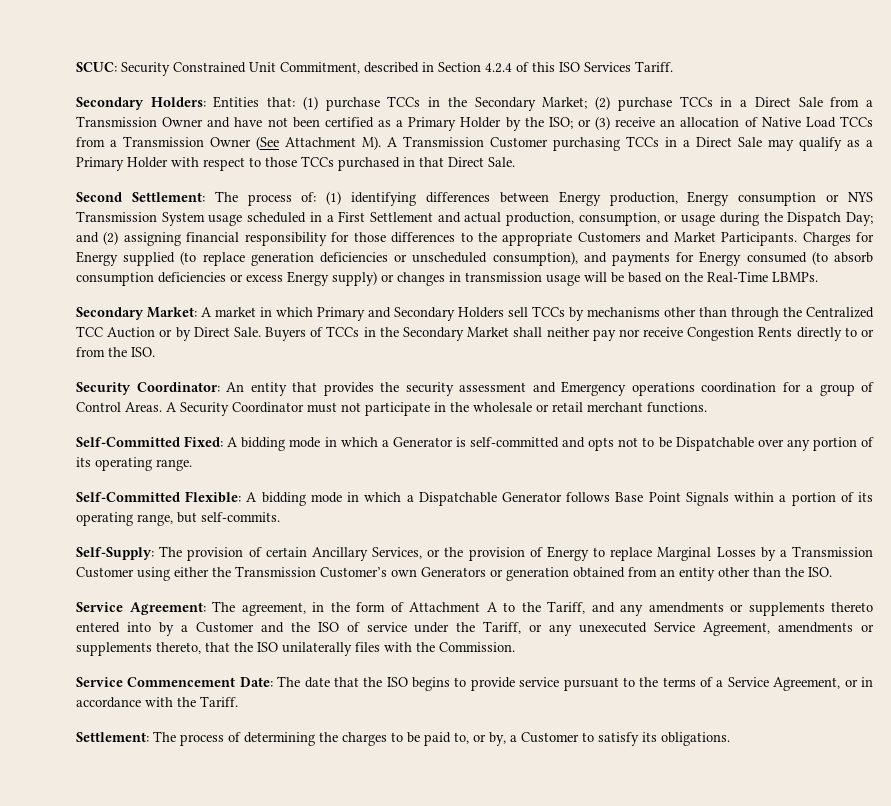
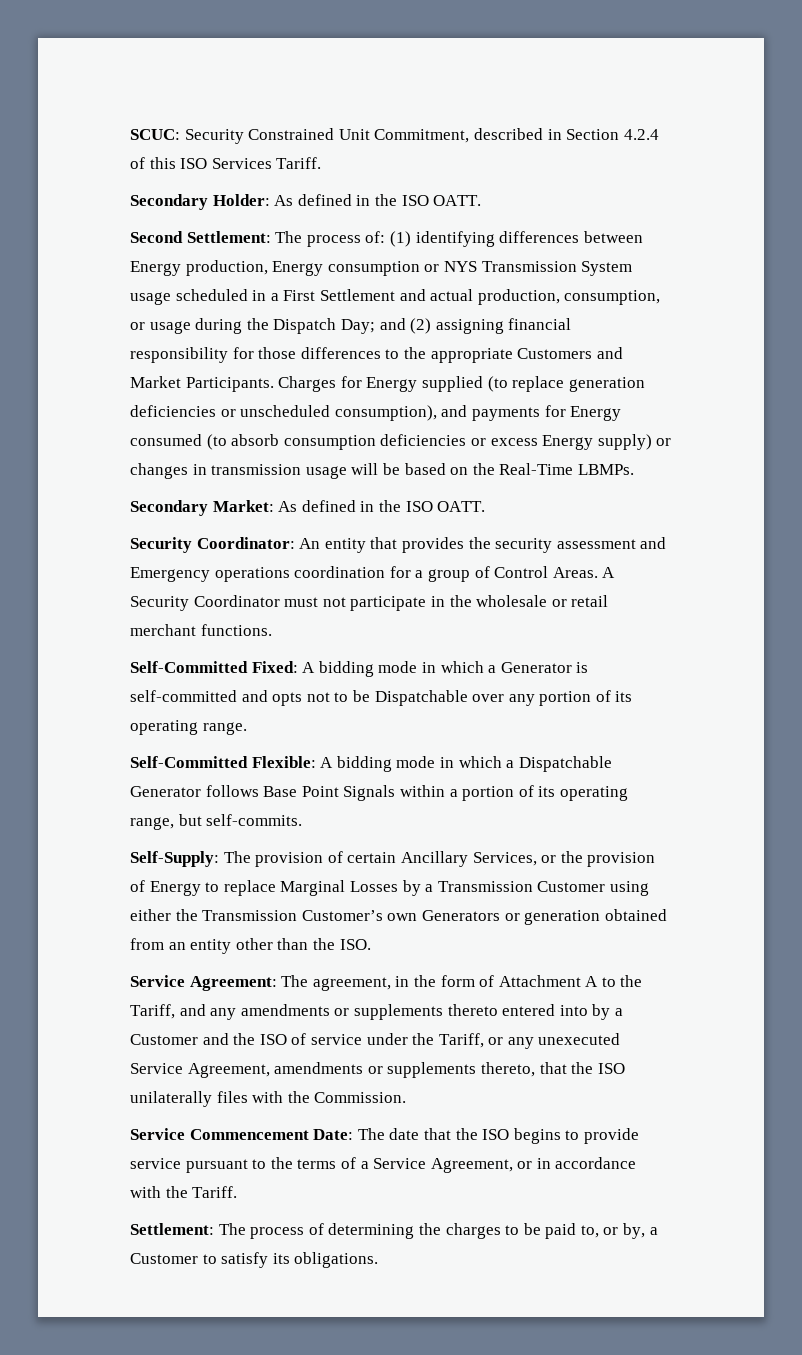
[150,96,873,111] [76,116,873,131] [76,136,873,151] [76,156,515,171] Holders: Entities that: (1) purchase TCCs in the Secondary Market; (2) purchase TCCs in a Direct Sale from a Transmission Owner and have not been certified as a Primary Holder by the ISO; or (3) receive an allocation of Native Load TCCs from a Transmission Owner (See Attachment M). A Transmission Customer purchasing TCCs in a Direct Sale may qualify as a Primary Holder with respect to those TCCs purchased in that Direct Sale. -> [212,194,482,206] Holder: As defined in the ISO OATT.
[201,306,874,321] [76,326,874,341] [76,347,155,357] A market in which Primary and Secondary Holders sell TCCs by mechanisms other than through the Centralized TCC Auction or by Direct Sale. Buyers of TCCs in the Secondary Market shall neither pay nor receive Congestion Rents directly to or from the ISO. -> [278,500,486,512] As defined in the ISO OATT.

